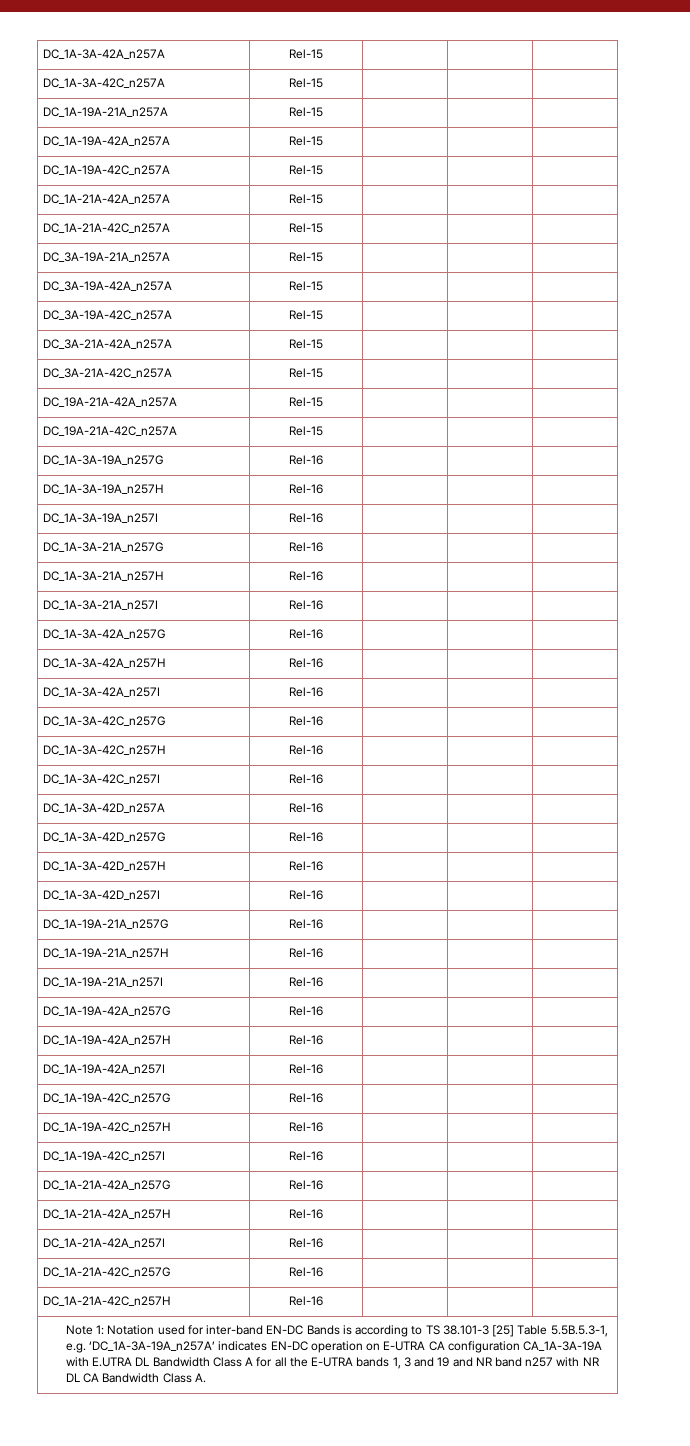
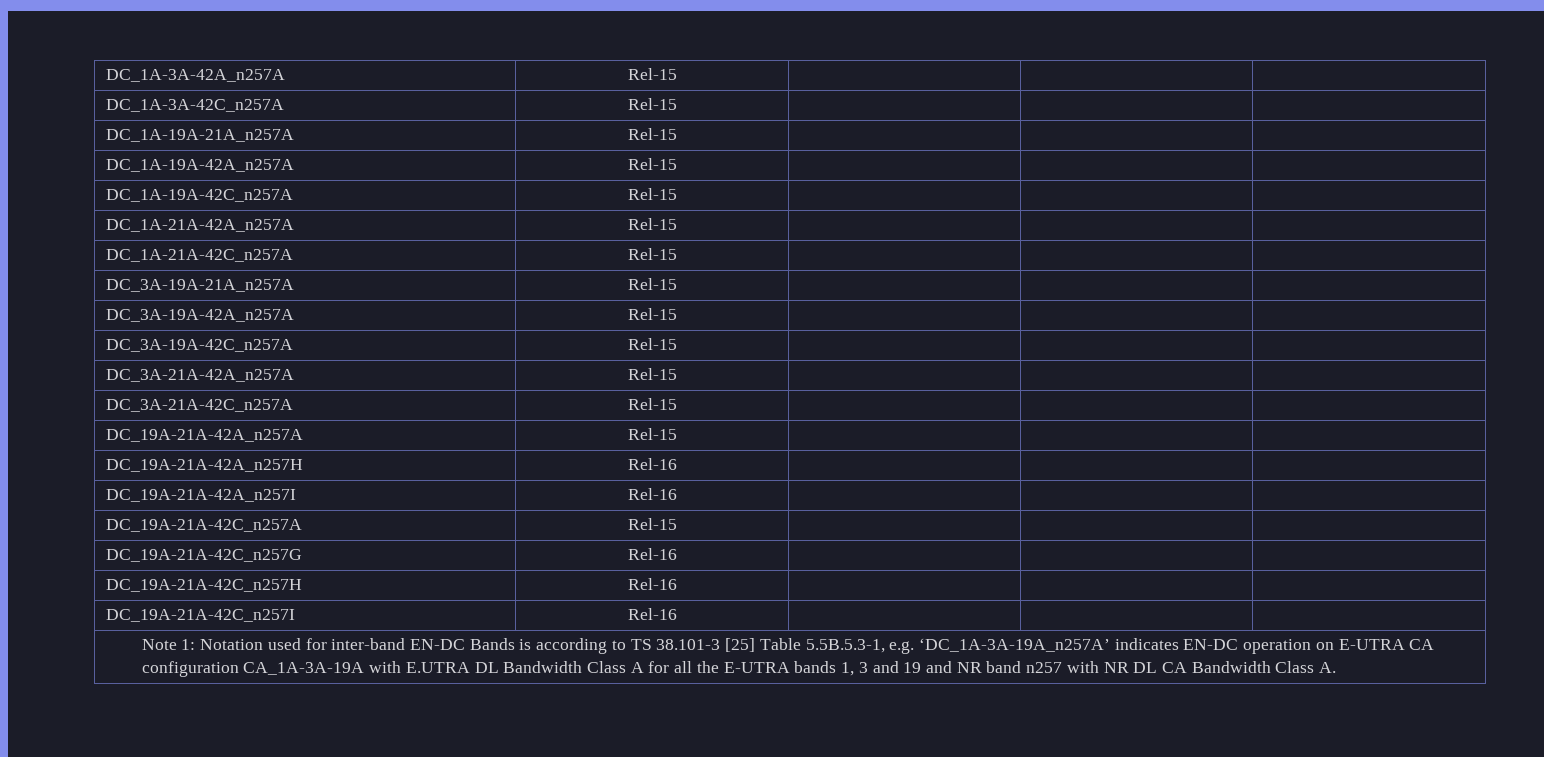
(323, 402) none -> [105,459,303,472] [627,458,677,470] [105,489,296,502] [627,488,677,500] // DC_19A-21A-42A_n257H | Rel-16 | | | // DC_19A-21A-42A_n257I | Rel-16 | | |
[42,455,164,465] [289,455,323,465] [42,484,163,494] [289,484,323,494] [42,513,158,523] [289,513,323,523] [42,542,164,552] [289,542,323,552] [42,571,163,581] [289,571,323,581] [42,600,158,610] [289,600,323,610] [42,629,166,639] [289,629,323,639] [42,658,165,668] [289,658,323,668] [42,687,160,697] [289,687,323,697] [42,716,166,726] [289,716,323,726] [42,745,165,755] [289,745,323,755] [42,774,160,784] [289,774,323,784] [42,803,165,813] [289,803,323,813] [42,832,166,842] [289,832,323,842] [42,861,165,871] [289,861,323,871] [42,890,160,900] [289,890,323,900] [42,919,169,929] [289,919,323,929] [42,948,168,958] [289,948,323,958] [42,977,163,987] [289,977,323,987] [42,1006,171,1016] [289,1006,323,1016] [42,1035,170,1045] [289,1035,323,1045] [42,1064,165,1074] [289,1064,323,1074] [42,1093,171,1103] [289,1093,323,1103] [42,1122,170,1132] [289,1122,323,1132] [42,1151,165,1161] [289,1151,323,1161] [42,1180,171,1190] [289,1180,323,1190] [42,1209,170,1219] [289,1209,323,1219] [42,1238,165,1248] [289,1238,323,1248] [42,1267,171,1277] [289,1267,323,1277] [42,1296,170,1306] DC_1A-3A-19A_n257G | Rel-16 | | | // DC_1A-3A-19A_n257H | Rel-16 | | | // DC_1A-3A-19A_n257I | Rel-16 | | | // DC_1A-3A-21A_n257G | Rel-16 | | | // DC_1A-3A-21A_n257H | Rel-16 | | | // DC_1A-3A-21A_n257I | Rel-16 | | | // DC_1A-3A-42A_n257G | Rel-16 | | | // DC_1A-3A-42A_n257H | Rel-16 | | | // DC_1A-3A-42A_n257I | Rel-16 | | | // DC_1A-3A-42C_n257G | Rel-16 | | | // DC_1A-3A-42C_n257H | Rel-16 | | | // DC_1A-3A-42C_n257I | Rel-16 | | | // DC_1A-3A-42D_n257A | Rel-16 | | | // DC_1A-3A-42D_n257G | Rel-16 | | | // DC_1A-3A-42D_n257H | Rel-16 | | | // DC_1A-3A-42D_n257I | Rel-16 | | | // DC_1A-19A-21A_n257G | Rel-16 | | | // DC_1A-19A-21A_n257H | Rel-16 | | | // DC_1A-19A-21A_n257I | Rel-16 | | | // DC_1A-19A-42A_n257G | Rel-16 | | | // DC_1A-19A-42A_n257H | Rel-16 | | | // DC_1A-19A-42A_n257I | Rel-16 | | | // DC_1A-19A-42C_n257G | Rel-16 | | | // DC_1A-19A-42C_n257H | Rel-16 | | | // DC_1A-19A-42C_n257I | Rel-16 | | | // DC_1A-21A-42A_n257G | Rel-16 | | | // DC_1A-21A-42A_n257H | Rel-16 | | | // DC_1A-21A-42A_n257I | Rel-16 | | | // DC_1A-21A-42C_n257G | Rel-16 | | | // DC_1A-21A-42C_n257H -> [105,549,302,562] [627,548,677,560] [105,579,302,592] [627,578,677,590] [105,609,295,622] DC_19A-21A-42C_n257G | Rel-16 | | | // DC_19A-21A-42C_n257H | Rel-16 | | | // DC_19A-21A-42C_n257I

